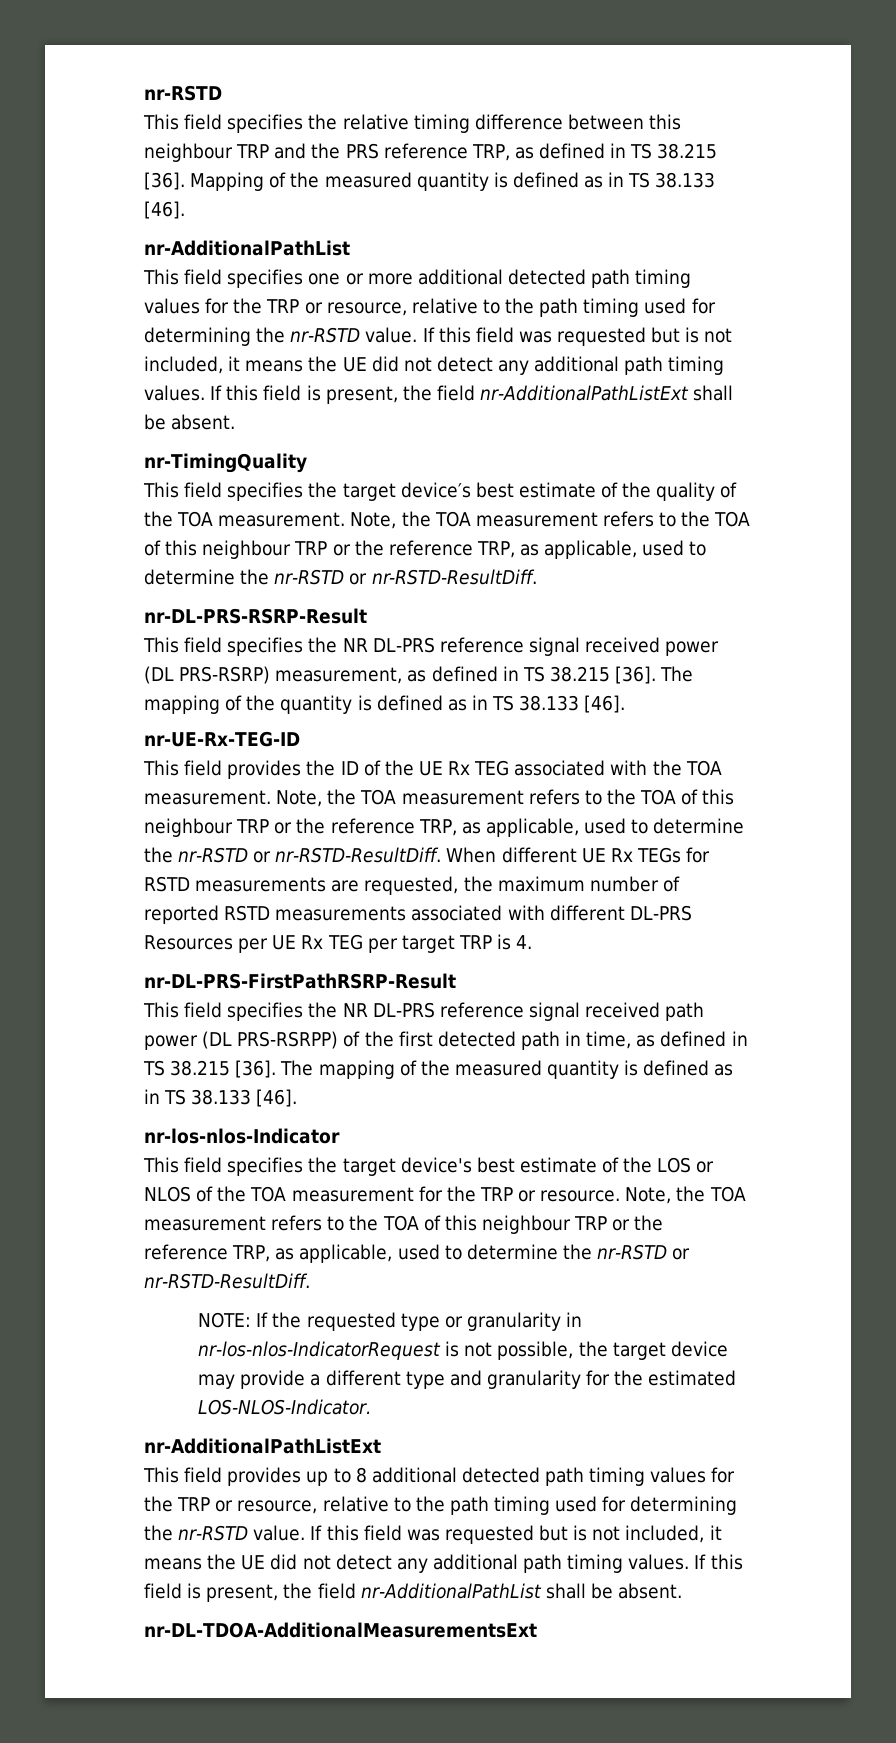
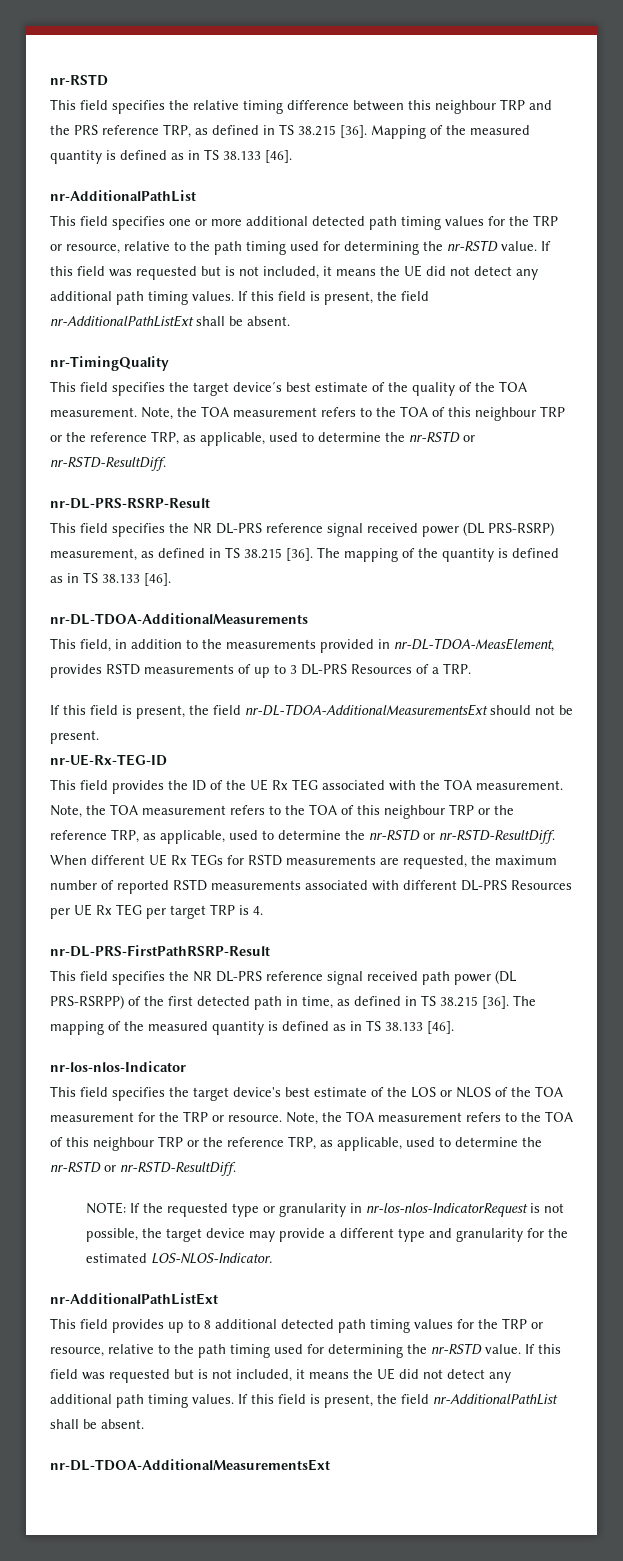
(626, 704) none -> [50,613,308,625] [50,638,554,653] [50,663,471,678] [50,704,573,719] [50,730,99,744] // nr-DL-TDOA-AdditionalMeasurements // This field, in addition to the measurements provided in nr-DL-TDOA-MeasElement, provides RSTD measurements of up to 3 DL-PRS Resources of a TRP. // If this field is present, the field nr-DL-TDOA-AdditionalMeasurementsExt should not be present.

